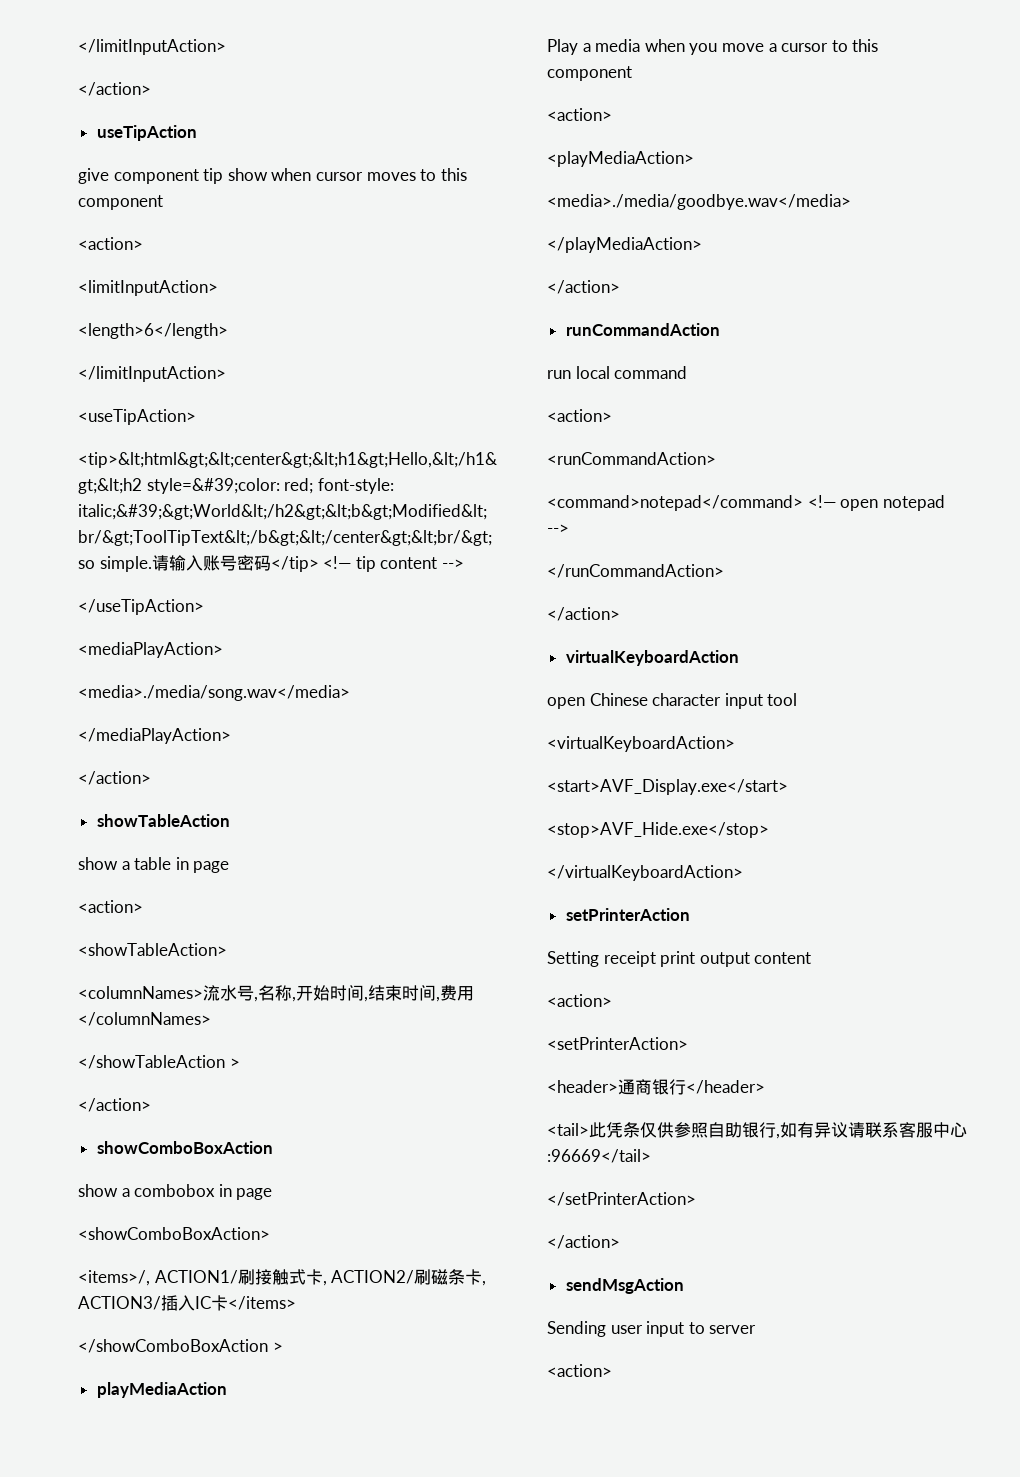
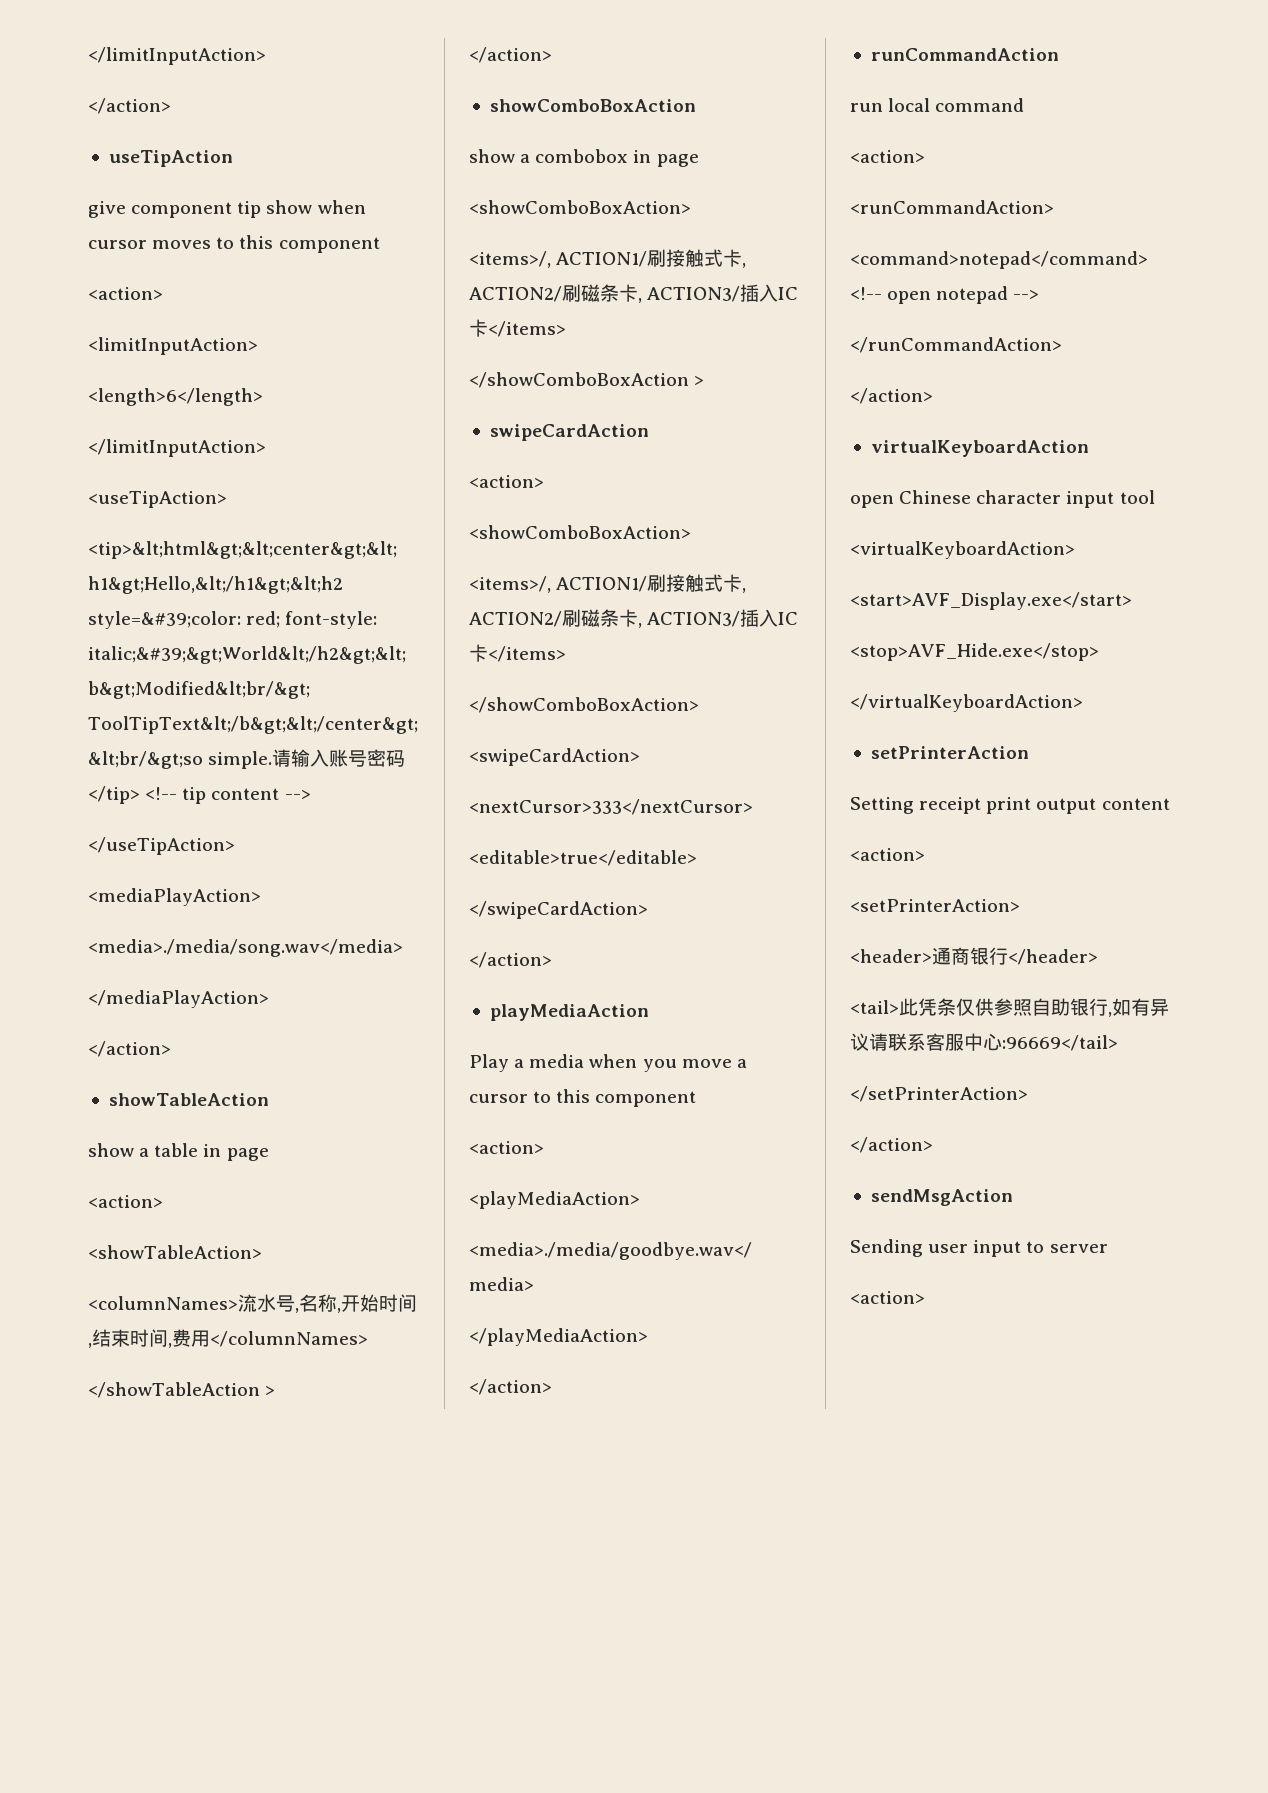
[323,556,352,569] <!— -> [145,787,178,800] <!--
(283, 1347) none -> [489,424,649,441] [469,475,544,488] [469,525,691,539] [469,574,747,593] [469,609,799,628] [469,644,566,662] [469,697,699,713] [469,748,640,766] [469,799,753,815] [469,850,697,866] [469,901,648,919] [469,952,552,968] // swipeCardAction // <action> // <showComboBoxAction> // <items>/, ACTION1/刷接触式卡, ACTION2/刷磁条卡, ACTION3/插入IC卡</items> // </showComboBoxAction> // <swipeCardAction> // <nextCursor>333</nextCursor> // <editable>true</editable> // </swipeCardAction> // </action>
[807,495,836,508] <!— -> [850,287,882,300] <!--

